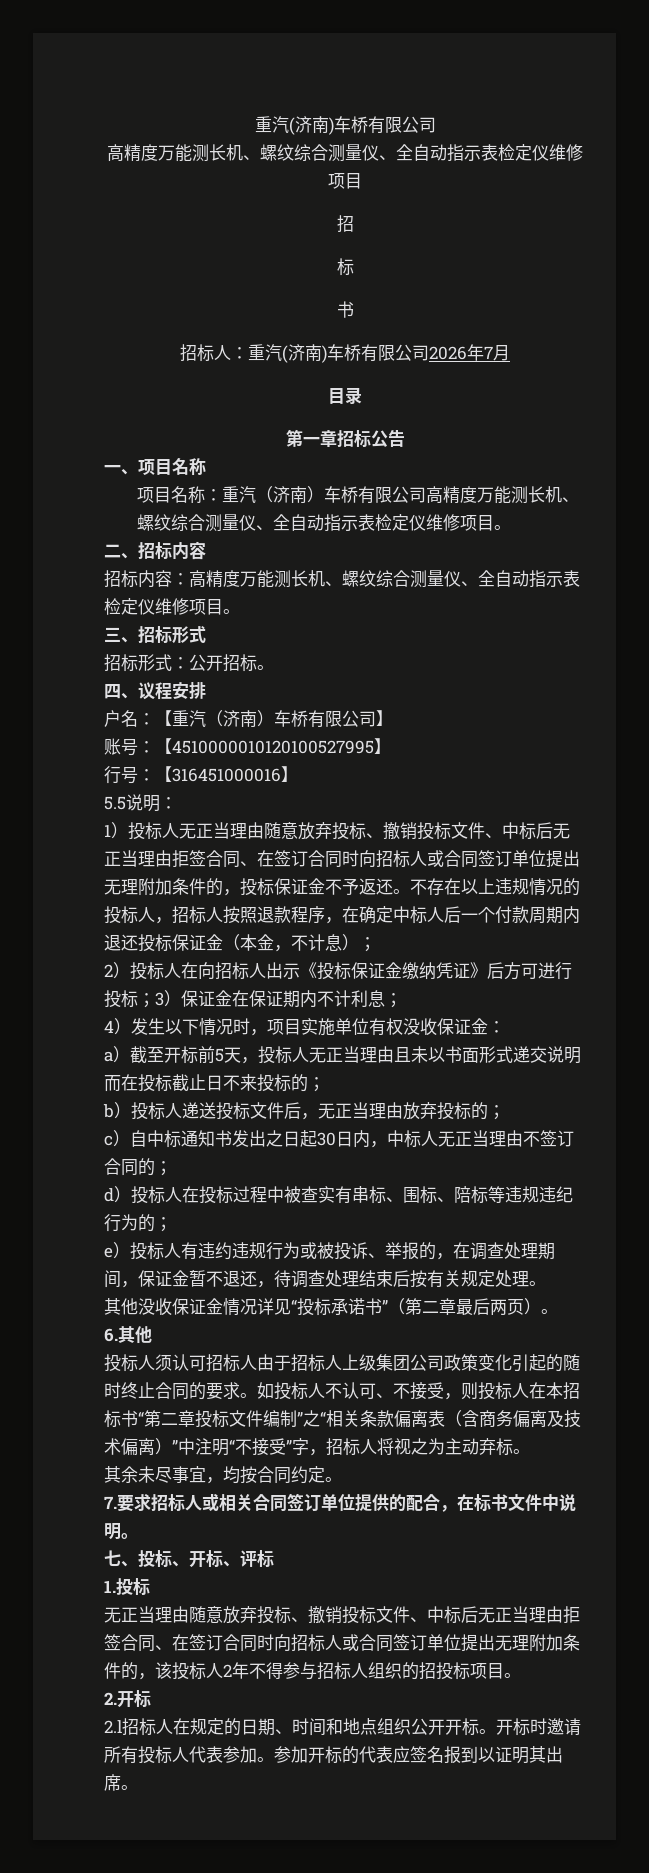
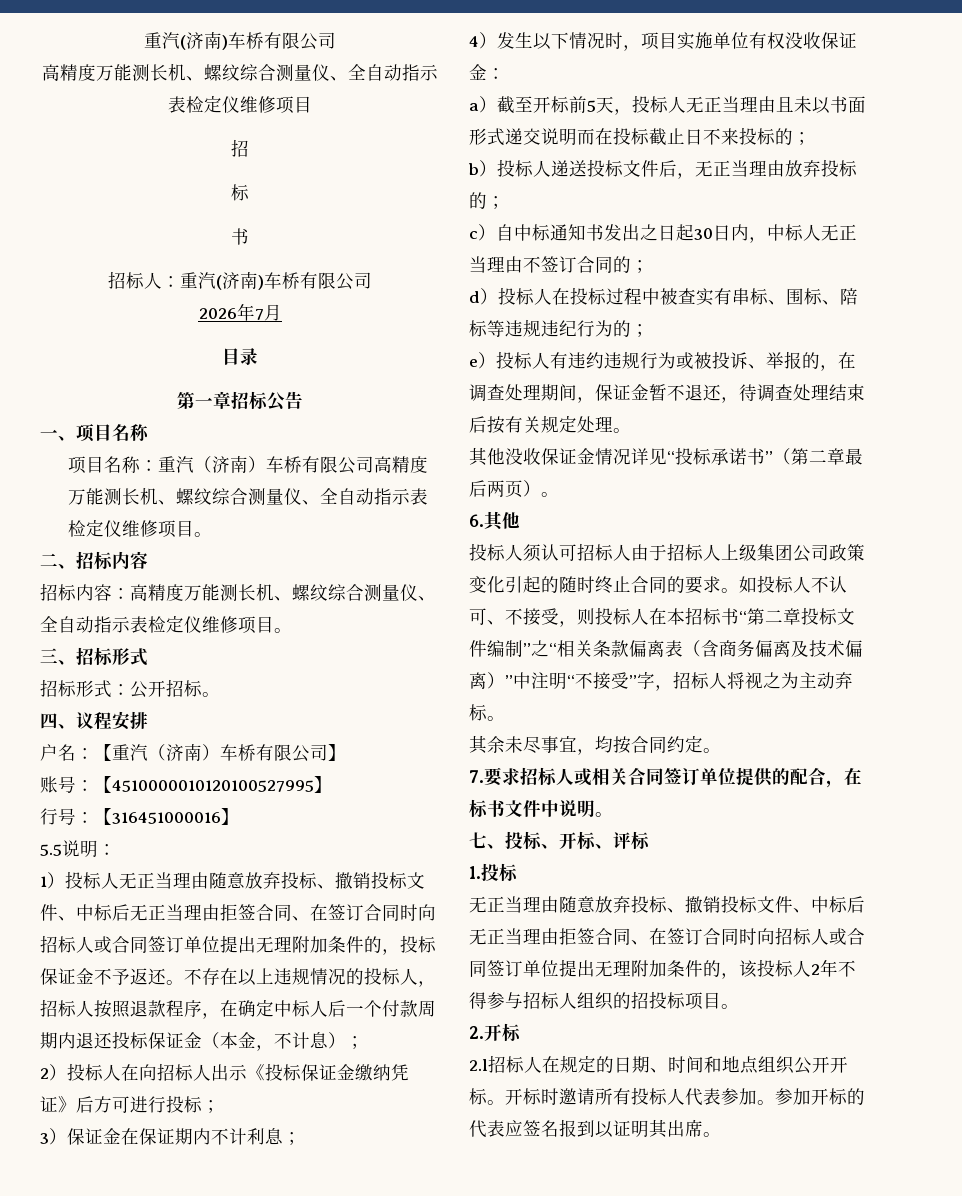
(429, 353) none -> (372, 280) //
(155, 1000) none -> (220, 1106) //

